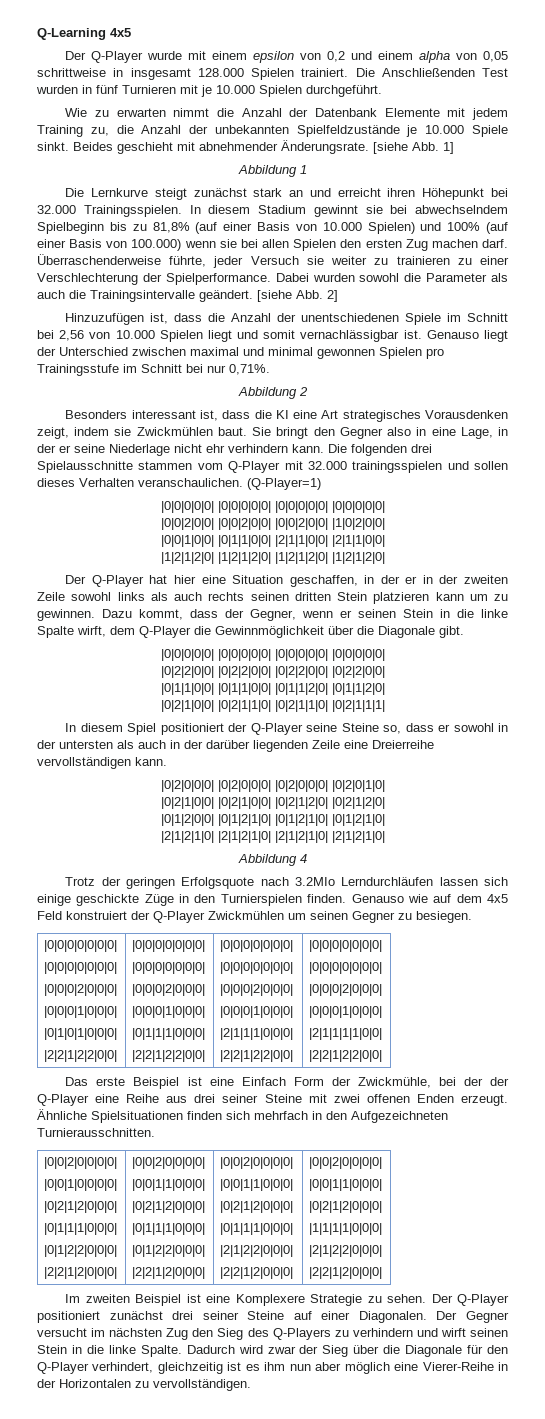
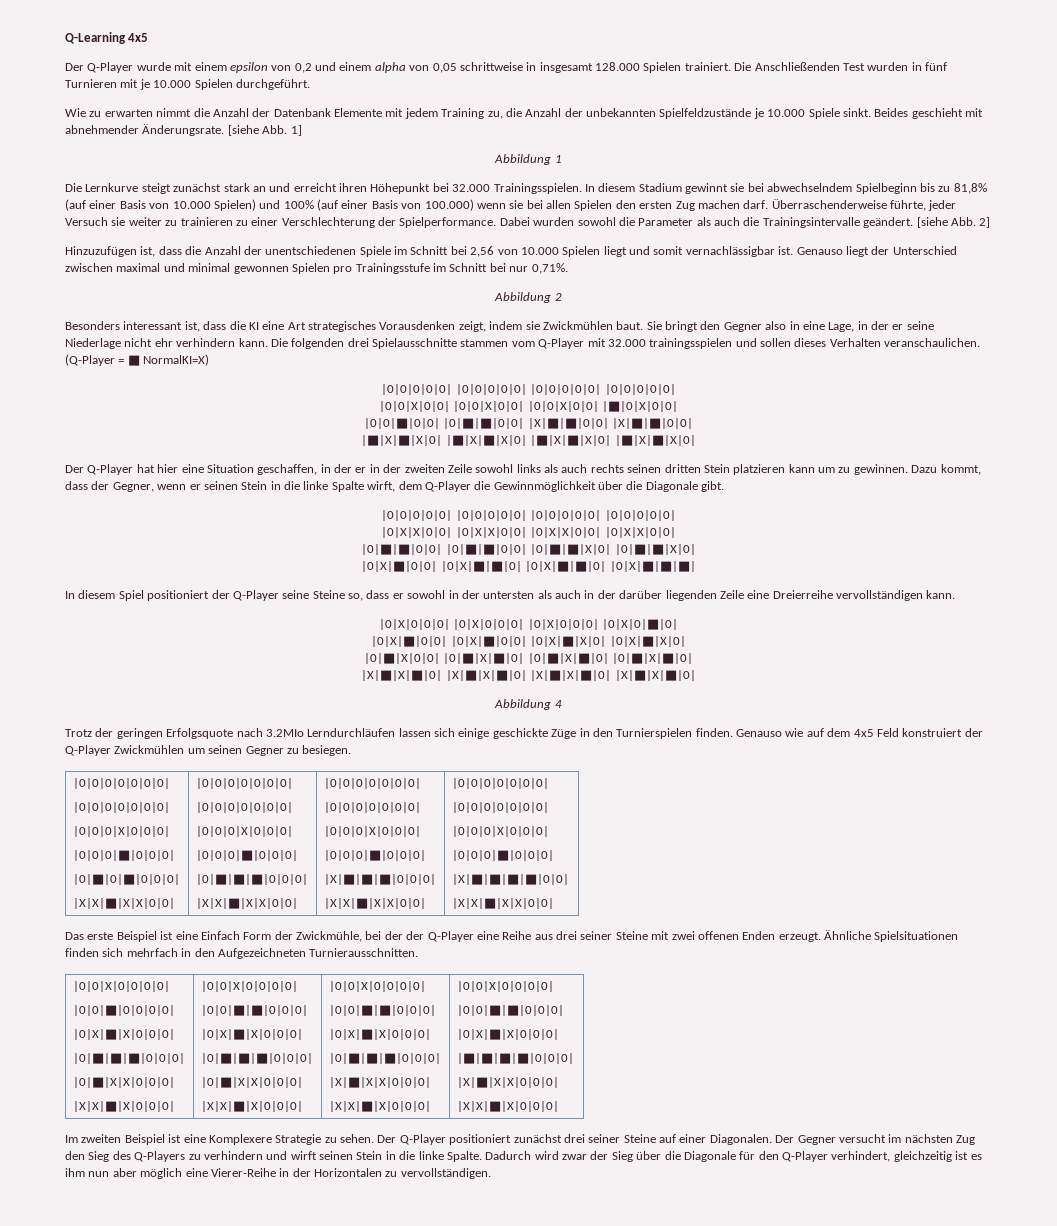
[247,478,321,490] [160,501,385,513] [160,518,385,530] [160,535,385,547] [160,552,385,564] (Q-Player=1) // |0|0|0|0|0| |0|0|0|0|0| |0|0|0|0|0| |0|0|0|0|0| // |0|0|2|0|0| |0|0|2|0|0| |0|0|2|0|0| |1|0|2|0|0| // |0|0|1|0|0| |0|1|1|0|0| |2|1|1|0|0| |2|1|1|0|0| // |1|2|1|2|0| |1|2|1|2|0| |1|2|1|2|0| |1|2|1|2|0| -> [65,354,210,366] [381,384,676,395] [378,401,679,412] [363,418,694,429] [361,435,696,446] (Q-Player = ■ NormalKI=X) // |0|0|0|0|0| |0|0|0|0|0| |0|0|0|0|0| |0|0|0|0|0| // |0|0|X|0|0| |0|0|X|0|0| |0|0|X|0|0| |■|0|X|0|0| // |0|0|■|0|0| |0|■|■|0|0| |X|■|■|0|0| |X|■|■|0|0| // |■|X|■|X|0| |■|X|■|X|0| |■|X|■|X|0| |■|X|■|X|0|
[160,666,385,678] [160,683,385,695] [160,700,385,712] |0|2|2|0|0| |0|2|2|0|0| |0|2|2|0|0| |0|2|2|0|0| // |0|1|1|0|0| |0|1|1|0|0| |0|1|1|2|0| |0|1|1|2|0| // |0|2|1|0|0| |0|2|1|1|0| |0|2|1|1|0| |0|2|1|1|1| -> [381,527,676,538] [361,544,696,555] [361,561,696,572] |0|X|X|0|0| |0|X|X|0|0| |0|X|X|0|0| |0|X|X|0|0| // |0|■|■|0|0| |0|■|■|0|0| |0|■|■|X|0| |0|■|■|X|0| // |0|X|■|0|0| |0|X|■|■|0| |0|X|■|■|0| |0|X|■|■|■|
[160,780,385,792] [160,797,385,809] [160,814,385,826] [160,831,385,843] |0|2|0|0|0| |0|2|0|0|0| |0|2|0|0|0| |0|2|0|1|0| // |0|2|1|0|0| |0|2|1|0|0| |0|2|1|2|0| |0|2|1|2|0| // |0|1|2|0|0| |0|1|2|1|0| |0|1|2|1|0| |0|1|2|1|0| // |2|1|2|1|0| |2|1|2|1|0| |2|1|2|1|0| |2|1|2|1|0| -> [378,619,679,630] [371,636,686,647] [363,653,694,664] [361,670,696,681] |0|X|0|0|0| |0|X|0|0|0| |0|X|0|0|0| |0|X|0|■|0| // |0|X|■|0|0| |0|X|■|0|0| |0|X|■|X|0| |0|X|■|X|0| // |0|■|X|0|0| |0|■|X|■|0| |0|■|X|■|0| |0|■|X|■|0| // |X|■|X|■|0| |X|■|X|■|0| |X|■|X|■|0| |X|■|X|■|0|
[44,984,118,996] [44,1006,118,1018] [44,1028,118,1040] [44,1050,118,1062] [132,940,206,952] [132,962,206,974] [132,984,206,996] [132,1006,206,1018] [132,1028,206,1040] [132,1050,206,1062] [220,940,294,952] [220,962,294,974] [220,984,294,996] [220,1006,294,1018] [220,1028,294,1040] [220,1050,294,1062] [309,940,383,952] [309,962,383,974] [309,984,383,996] [309,1006,383,1018] [309,1028,383,1040] [309,1050,383,1062] |0|0|0|2|0|0|0| // |0|0|0|1|0|0|0| // |0|1|0|1|0|0|0| // |2|2|1|2|2|0|0| | |0|0|0|0|0|0|0| // |0|0|0|0|0|0|0| // |0|0|0|2|0|0|0| // |0|0|0|1|0|0|0| // |0|1|1|1|0|0|0| // |2|2|1|2|2|0|0| | |0|0|0|0|0|0|0| // |0|0|0|0|0|0|0| // |0|0|0|2|0|0|0| // |0|0|0|1|0|0|0| // |2|1|1|1|0|0|0| // |2|2|1|2|2|0|0| | |0|0|0|0|0|0|0| // |0|0|0|0|0|0|0| // |0|0|0|2|0|0|0| // |0|0|0|1|0|0|0| // |2|1|1|1|1|0|0| // |2|2|1|2|2|0|0| -> [72,826,170,837] [72,850,175,861] [72,874,180,885] [72,898,175,909] [195,778,293,789] [195,802,293,813] [195,826,293,837] [195,850,298,861] [195,874,308,885] [195,898,298,909] [323,778,421,789] [323,802,421,813] [323,826,421,837] [323,850,426,861] [323,874,436,885] [323,898,426,909] [451,778,549,789] [451,802,549,813] [451,826,549,837] [451,850,554,861] [451,874,569,885] [451,898,554,909] |0|0|0|X|0|0|0| // |0|0|0|■|0|0|0| // |0|■|0|■|0|0|0| // |X|X|■|X|X|0|0| | |0|0|0|0|0|0|0| // |0|0|0|0|0|0|0| // |0|0|0|X|0|0|0| // |0|0|0|■|0|0|0| // |0|■|■|■|0|0|0| // |X|X|■|X|X|0|0| | |0|0|0|0|0|0|0| // |0|0|0|0|0|0|0| // |0|0|0|X|0|0|0| // |0|0|0|■|0|0|0| // |X|■|■|■|0|0|0| // |X|X|■|X|X|0|0| | |0|0|0|0|0|0|0| // |0|0|0|0|0|0|0| // |0|0|0|X|0|0|0| // |0|0|0|■|0|0|0| // |X|■|■|■|■|0|0| // |X|X|■|X|X|0|0|
[44,1157,118,1169] [44,1179,118,1191] [44,1201,118,1213] [44,1223,118,1235] [44,1245,118,1257] [44,1267,118,1279] [132,1157,206,1169] [132,1179,206,1191] [132,1201,206,1213] [132,1223,206,1235] [132,1245,206,1257] [132,1267,206,1279] [220,1157,294,1169] [220,1179,294,1191] [220,1201,294,1213] [220,1223,294,1235] [220,1245,294,1257] [220,1267,294,1279] [309,1157,383,1169] [309,1179,383,1191] [309,1201,383,1213] [309,1223,383,1235] [309,1245,383,1257] [309,1267,383,1279] |0|0|2|0|0|0|0| // |0|0|1|0|0|0|0| // |0|2|1|2|0|0|0| // |0|1|1|1|0|0|0| // |0|1|2|2|0|0|0| // |2|2|1|2|0|0|0| | |0|0|2|0|0|0|0| // |0|0|1|1|0|0|0| // |0|2|1|2|0|0|0| // |0|1|1|1|0|0|0| // |0|1|2|2|0|0|0| // |2|2|1|2|0|0|0| | |0|0|2|0|0|0|0| // |0|0|1|1|0|0|0| // |0|2|1|2|0|0|0| // |0|1|1|1|0|0|0| // |2|1|2|2|0|0|0| // |2|2|1|2|0|0|0| | |0|0|2|0|0|0|0| // |0|0|1|1|0|0|0| // |0|2|1|2|0|0|0| // |1|1|1|1|0|0|0| // |2|1|2|2|0|0|0| // |2|2|1|2|0|0|0| -> [72,981,170,992] [72,1005,175,1016] [72,1029,175,1040] [72,1053,185,1064] [72,1077,175,1088] [72,1101,175,1112] [200,981,298,992] [200,1005,308,1016] [200,1029,303,1040] [200,1053,313,1064] [200,1077,303,1088] [200,1101,303,1112] [328,981,426,992] [328,1005,436,1016] [328,1029,431,1040] [328,1053,441,1064] [328,1077,431,1088] [328,1101,431,1112] [456,981,554,992] [456,1005,564,1016] [456,1029,559,1040] [456,1053,574,1064] [456,1077,559,1088] [456,1101,559,1112] |0|0|X|0|0|0|0| // |0|0|■|0|0|0|0| // |0|X|■|X|0|0|0| // |0|■|■|■|0|0|0| // |0|■|X|X|0|0|0| // |X|X|■|X|0|0|0| | |0|0|X|0|0|0|0| // |0|0|■|■|0|0|0| // |0|X|■|X|0|0|0| // |0|■|■|■|0|0|0| // |0|■|X|X|0|0|0| // |X|X|■|X|0|0|0| | |0|0|X|0|0|0|0| // |0|0|■|■|0|0|0| // |0|X|■|X|0|0|0| // |0|■|■|■|0|0|0| // |X|■|X|X|0|0|0| // |X|X|■|X|0|0|0| | |0|0|X|0|0|0|0| // |0|0|■|■|0|0|0| // |0|X|■|X|0|0|0| // |■|■|■|■|0|0|0| // |X|■|X|X|0|0|0| // |X|X|■|X|0|0|0|

